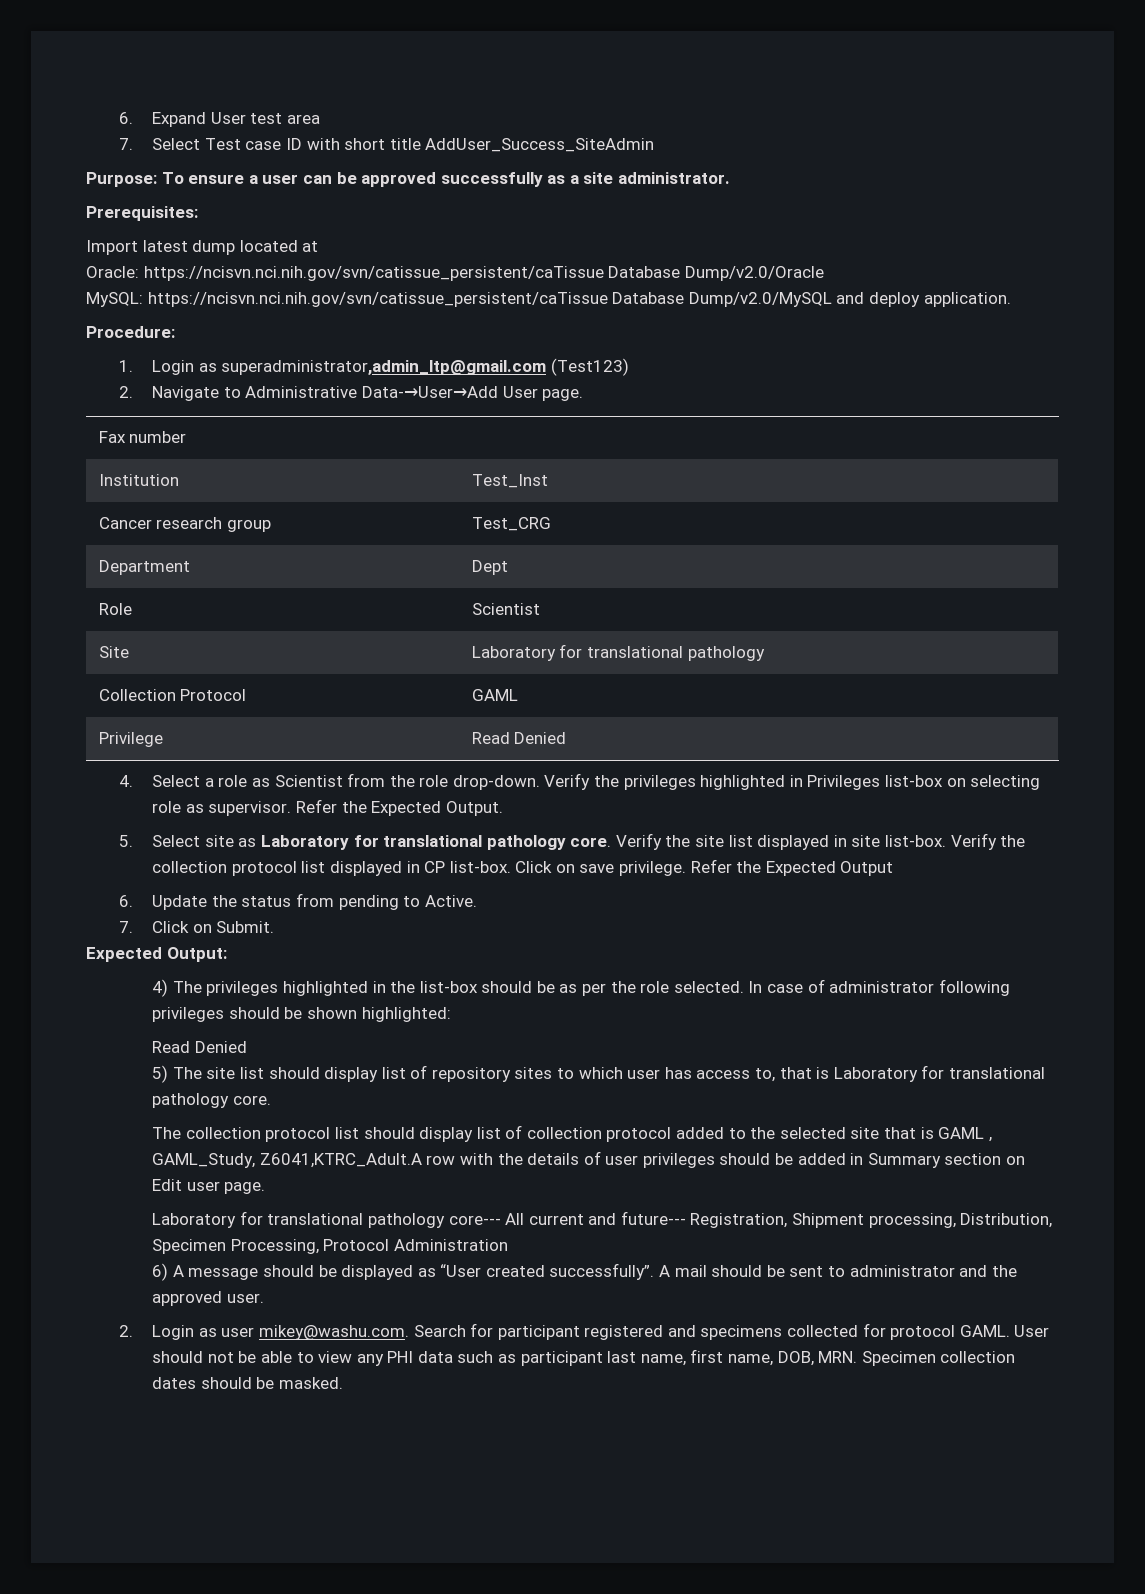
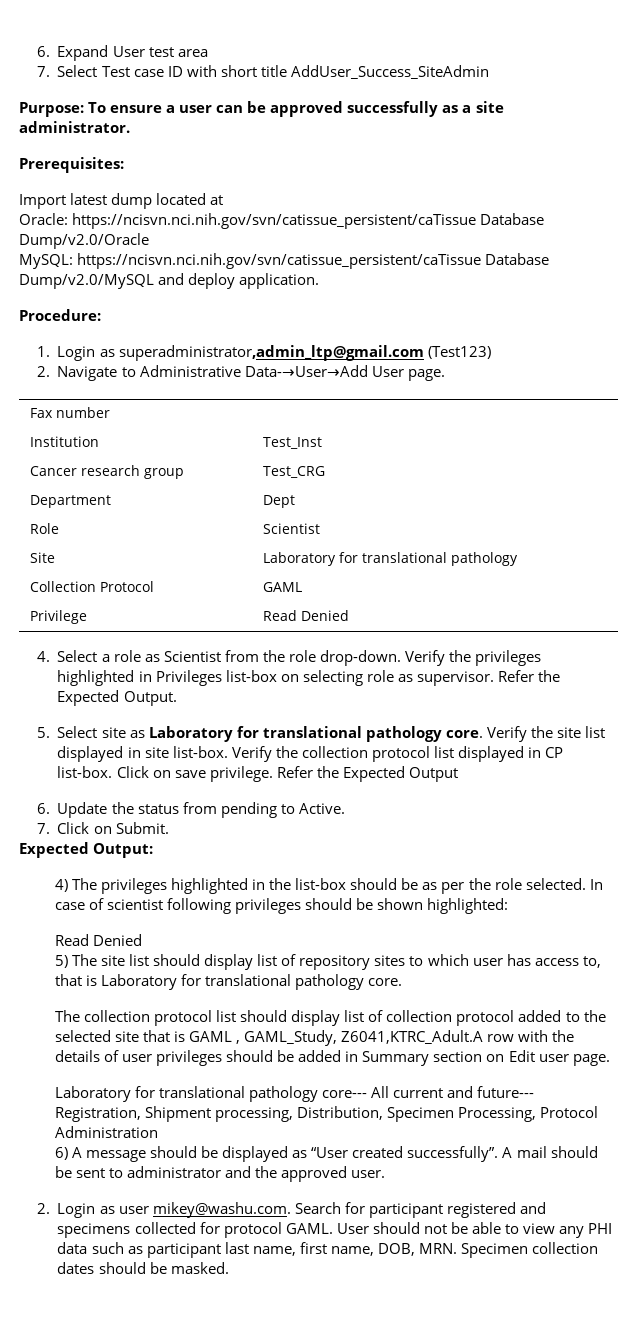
[829,981,935,993] administrator -> [107,899,164,910] scientist

